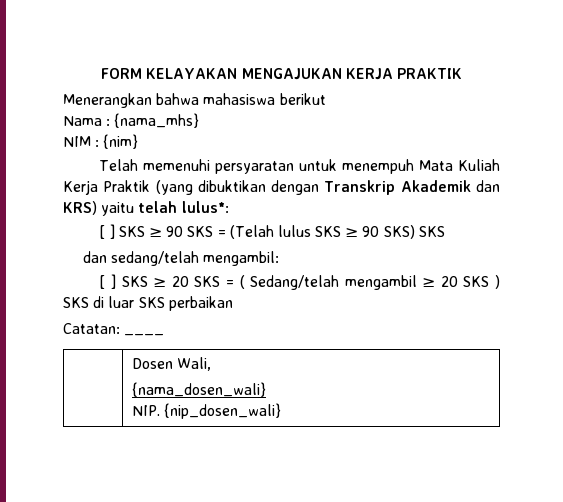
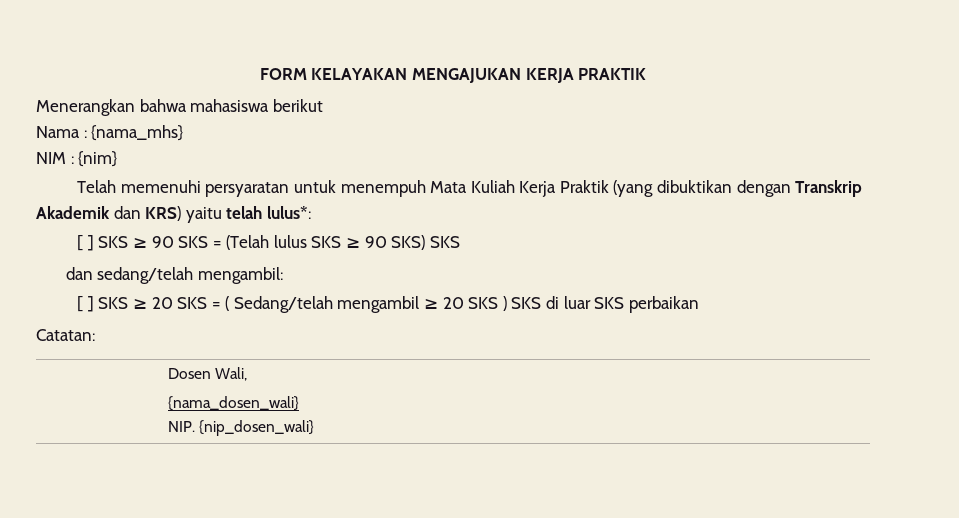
[124,334,165,336] ____ -> (95, 335) none

